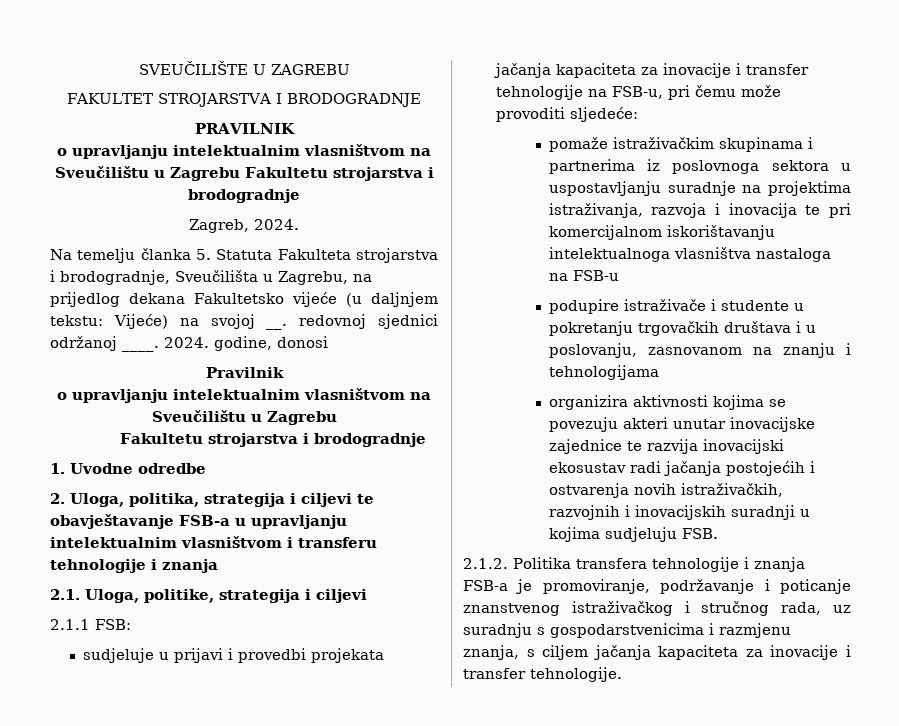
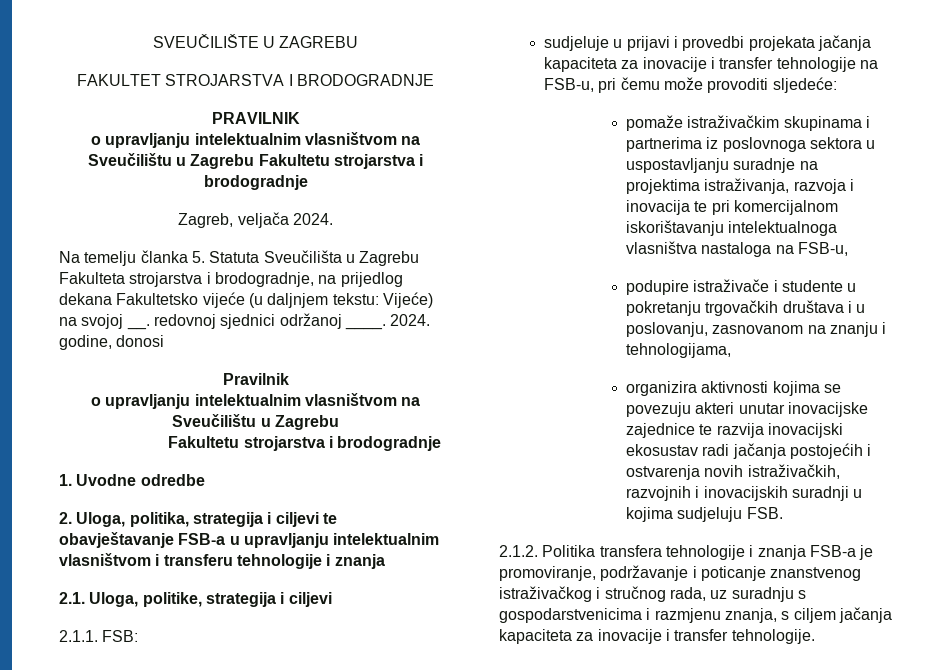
(249, 226) none -> [237,212,289,228] veljača
(273, 254) none -> [263,250,420,266] Sveučilišta u Zagrebu
[175,270,348,285] Sveučilišta u Zagrebu, -> (314, 279) none
[50,619,90,630] 2.1.1 -> [59,630,98,642] 2.1.1.
[572,270,619,281] FSB-u -> [797,242,848,256] FSB-u,
[548,365,659,380] tehnologijama -> [625,343,731,358] tehnologijama,

